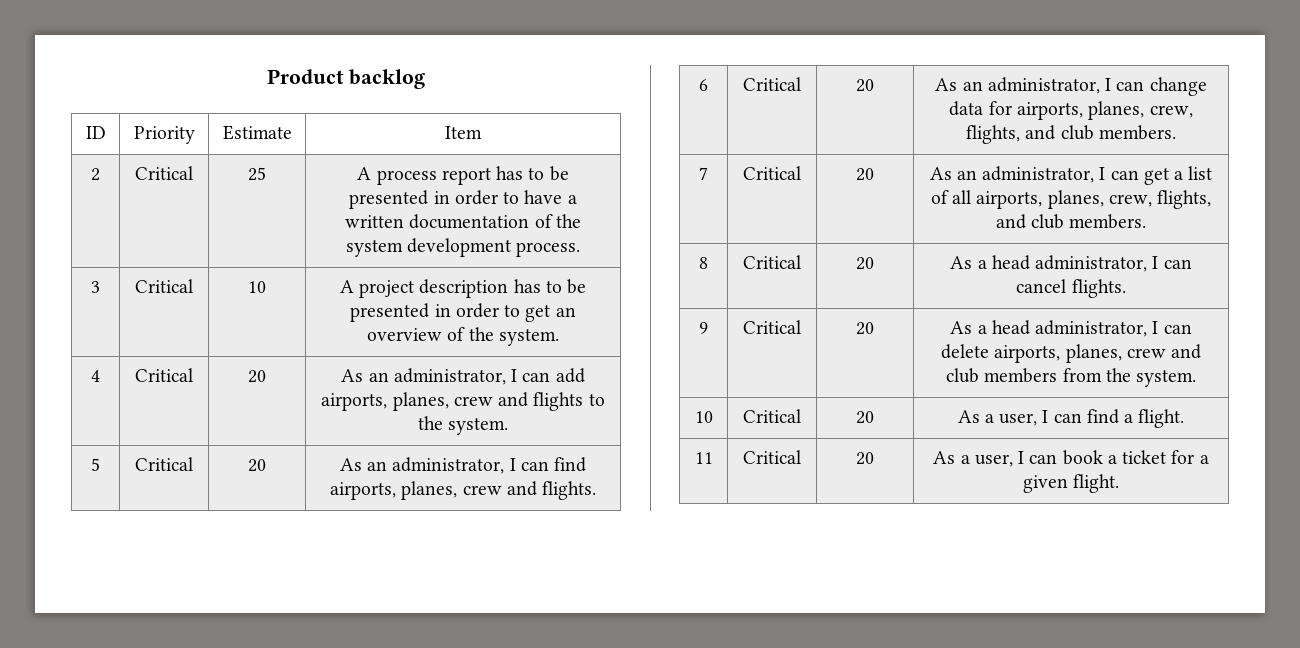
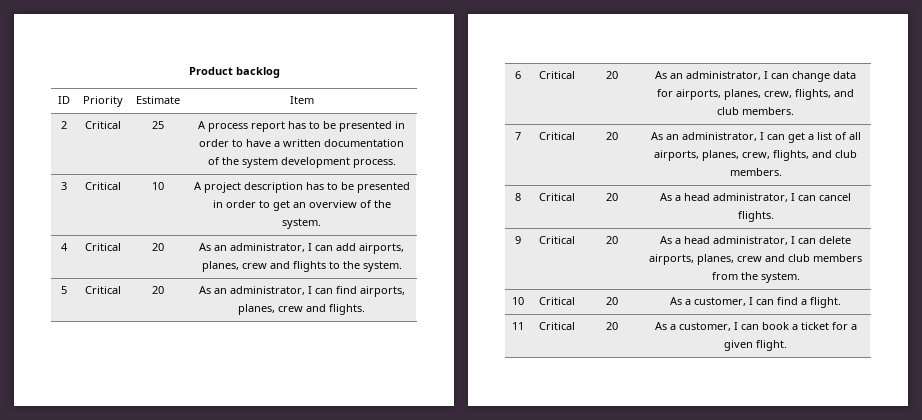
[999,413,1038,426] user, -> [694,297,746,306] customer,
[974,454,1013,467] user, -> [678,322,731,331] customer,

